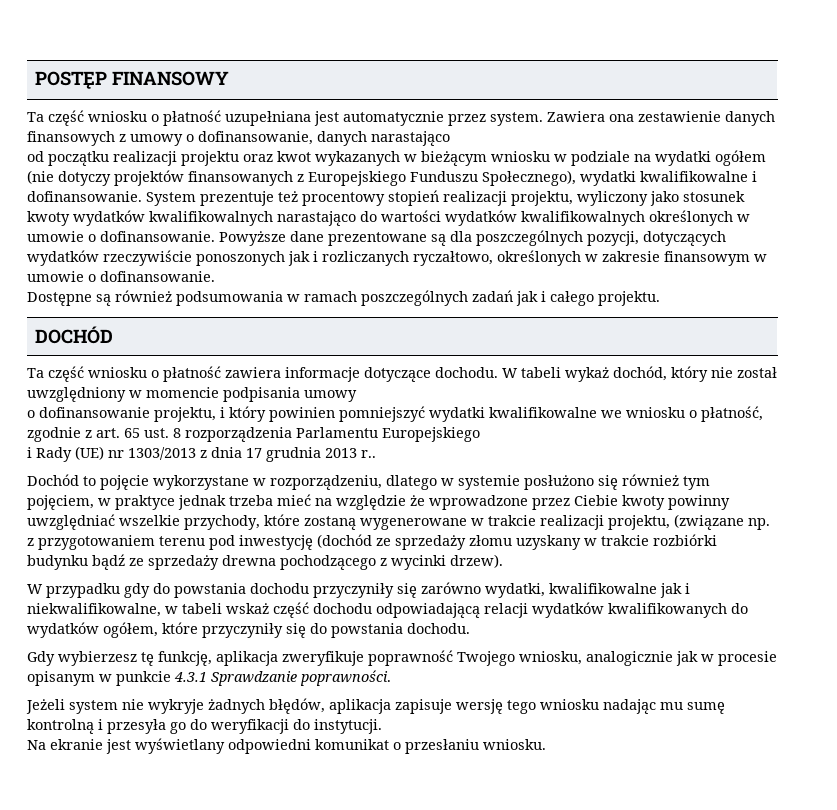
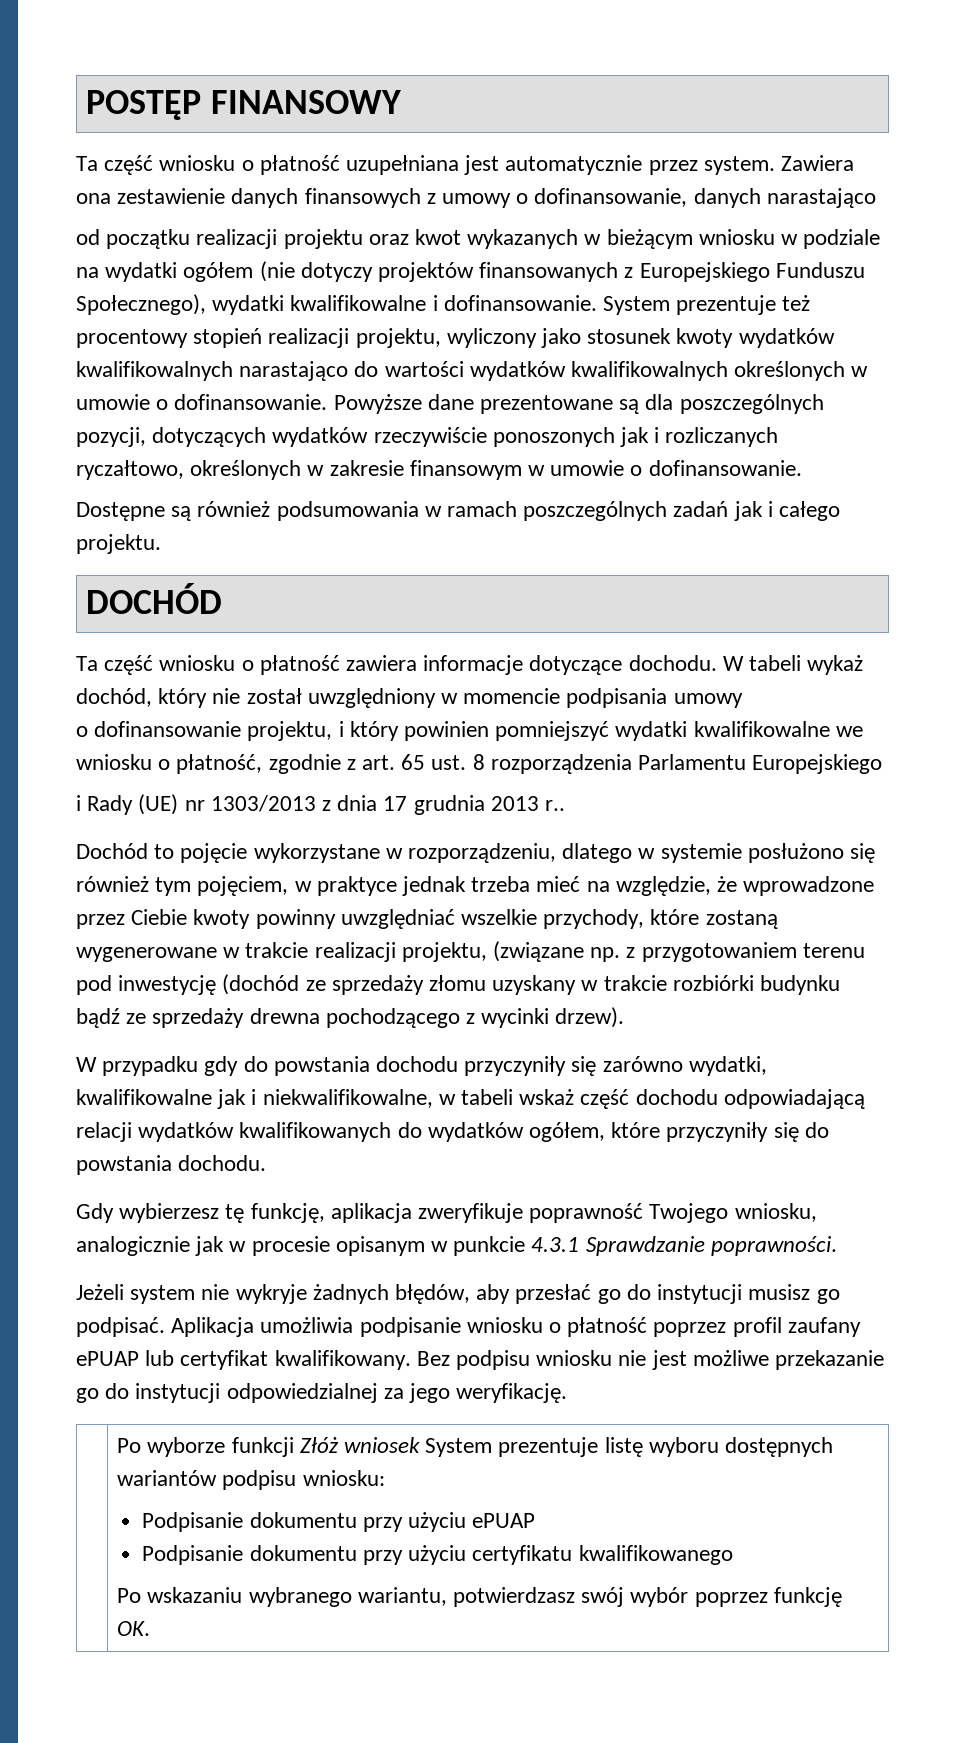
[336,495,406,510] względzie -> [615,876,711,896] względzie,
[329,699,725,714] [27,719,382,734] [27,738,546,754] aplikacja zapisuje wersję tego wniosku nadając mu sumę kontrolną i przesyła go do weryfikacji do instytucji. // Na ekranie jest wyświetlany odpowiedni komunikat o przesłaniu wniosku. -> [476,1284,840,1304] [76,1317,861,1337] [76,1350,885,1370] [76,1383,568,1403] [117,1437,834,1457] [117,1470,385,1490] [142,1512,536,1532] [142,1545,733,1565] [117,1587,842,1607] [117,1621,151,1636] aby przesłać go do instytucji musisz go podpisać. Aplikacja umożliwia podpisanie wniosku o płatność poprzez profil zaufany ePUAP lub certyfikat kwalifikowany. Bez podpisu wniosku nie jest możliwe przekazanie go do instytucji odpowiedzialnej za jego weryfikację. // | Po wyborze funkcji Złóż wniosek System prezentuje listę wyboru dostępnych wariantów podpisu wniosku: // Podpisanie dokumentu przy użyciu ePUAP // Podpisanie dokumentu przy użyciu certyfikatu kwalifikowanego // Po wskazaniu wybranego wariantu, potwierdzasz swój wybór poprzez funkcję OK.

